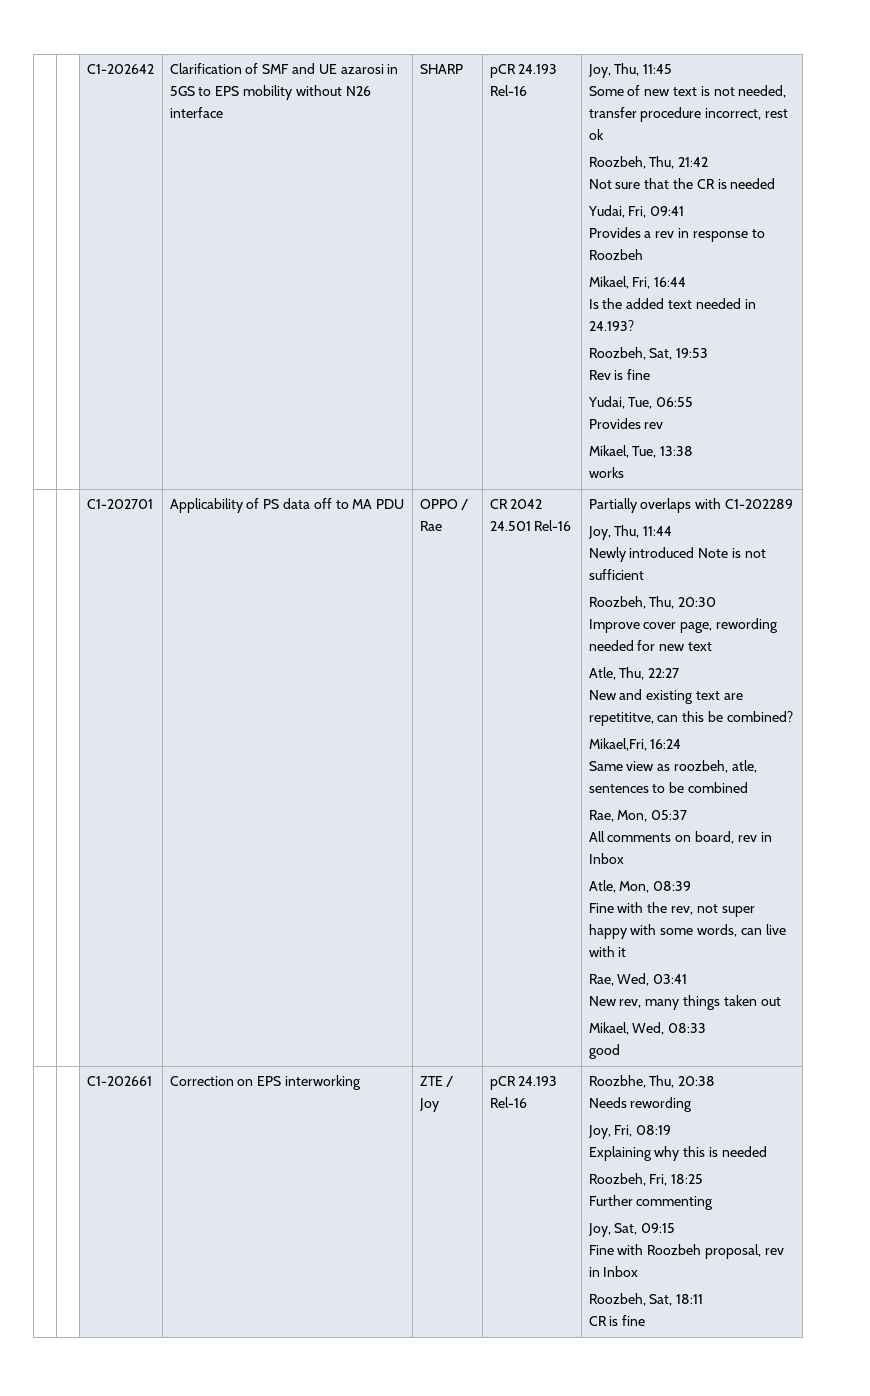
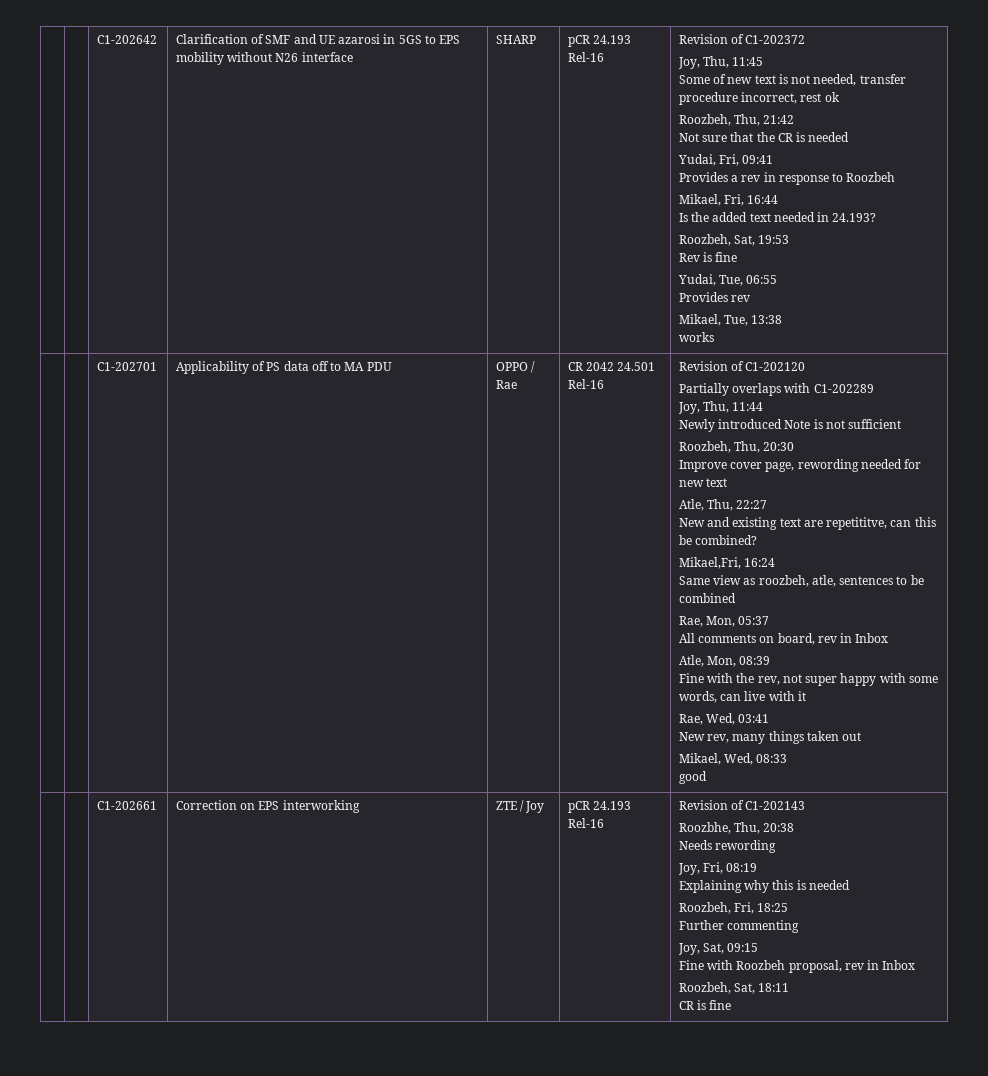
(527, 90) none -> [679,34,806,44] Revision of C1-202372 //
(572, 525) none -> [679,361,806,371] Revision of C1-202120 //
(527, 1102) none -> [679,800,806,810] Revision of C1-202143 //

